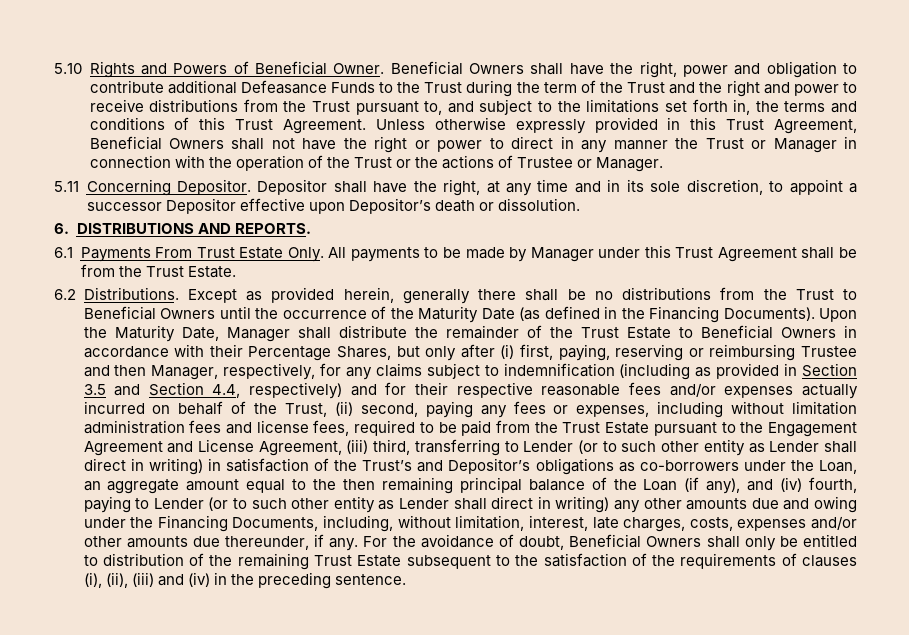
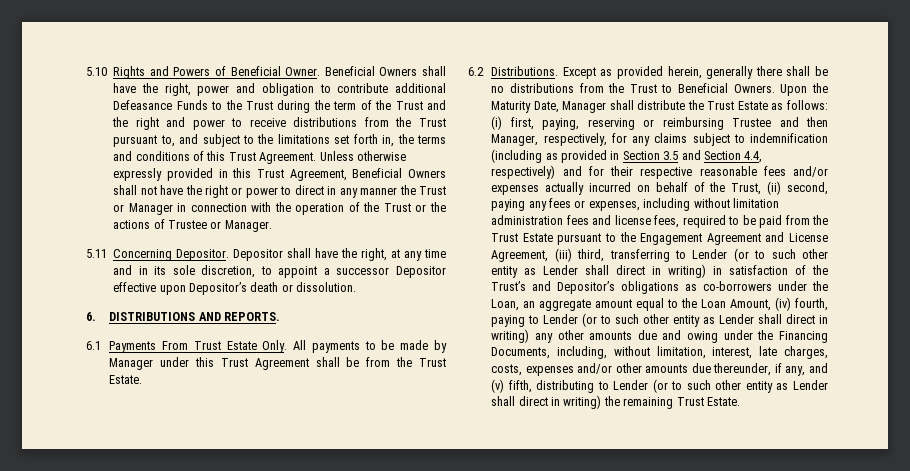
[160,306,815,323] Owners until the occurrence of the Maturity Date (as defined in the Financing Documents). -> [733,84,775,93] Owners.
[445,325,857,339] [83,344,495,361] remainder of the Trust Estate to Beneficial Owners in accordance with their Percentage Shares, but only after -> [707,100,828,110] Trust Estate as follows:
[342,477,774,494] then remaining principal balance of the Loan (if any), and -> [701,299,772,311] Loan Amount,
[329,534,857,551] [83,553,857,570] [83,572,406,589] any. For the avoidance of doubt, Beneficial Owners shall only be entitled to distribution of the remaining Trust Estate subsequent to the satisfaction of the requirements of clauses (i), (ii), (iii) and (iv) in the preceding sentence. -> [785,363,828,376] [491,379,828,393] [491,395,740,409] any, and (v) fifth, distributing to Lender (or to such other entity as Lender shall direct in writing) the remaining Trust Estate.

